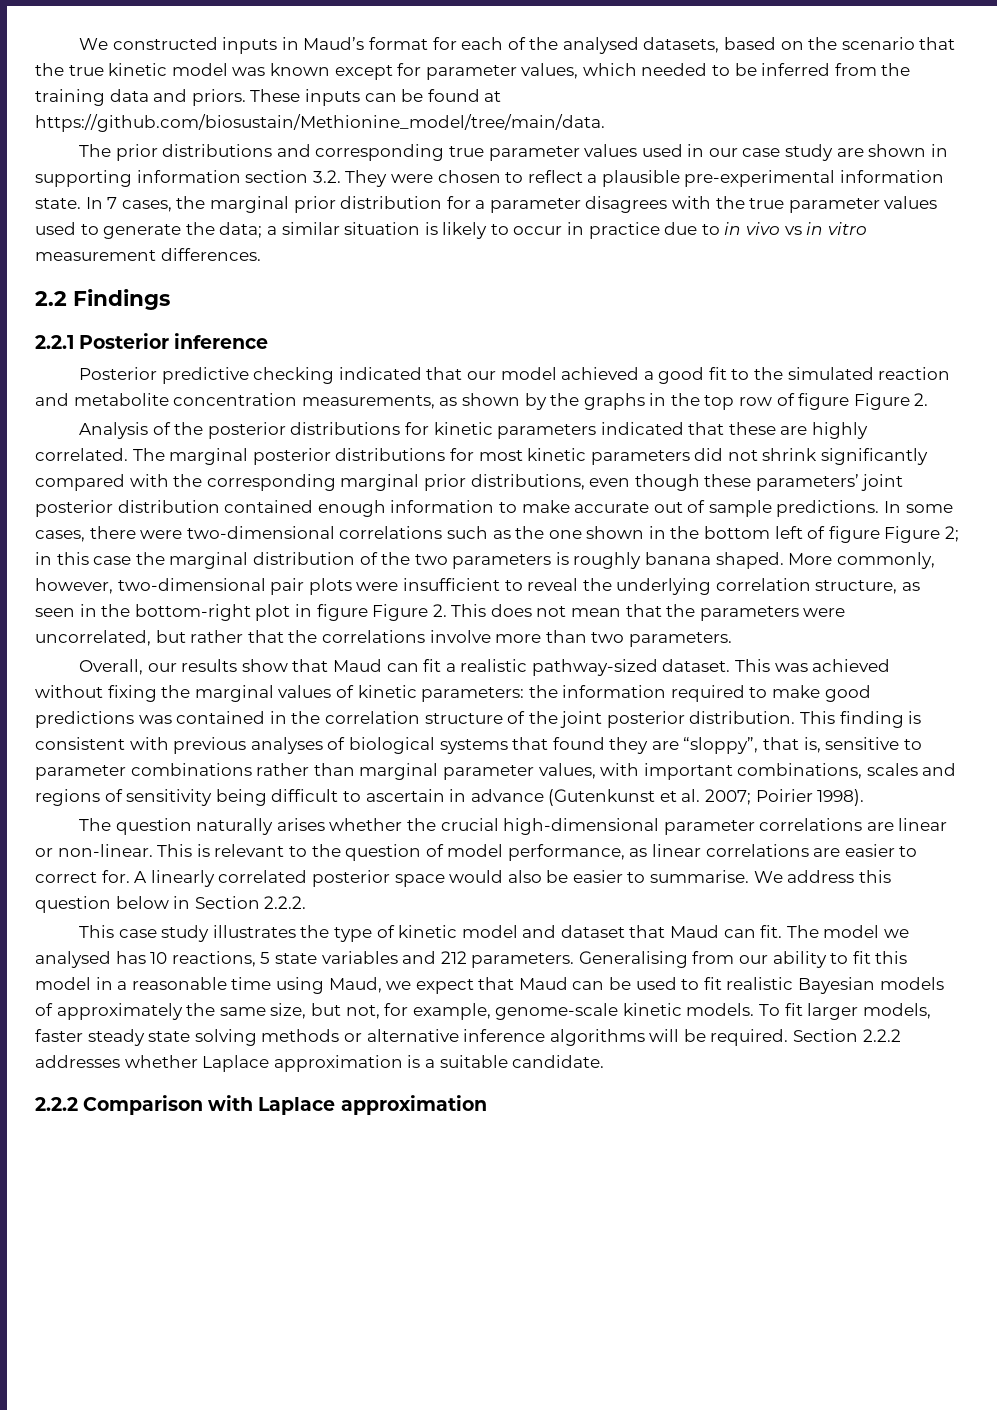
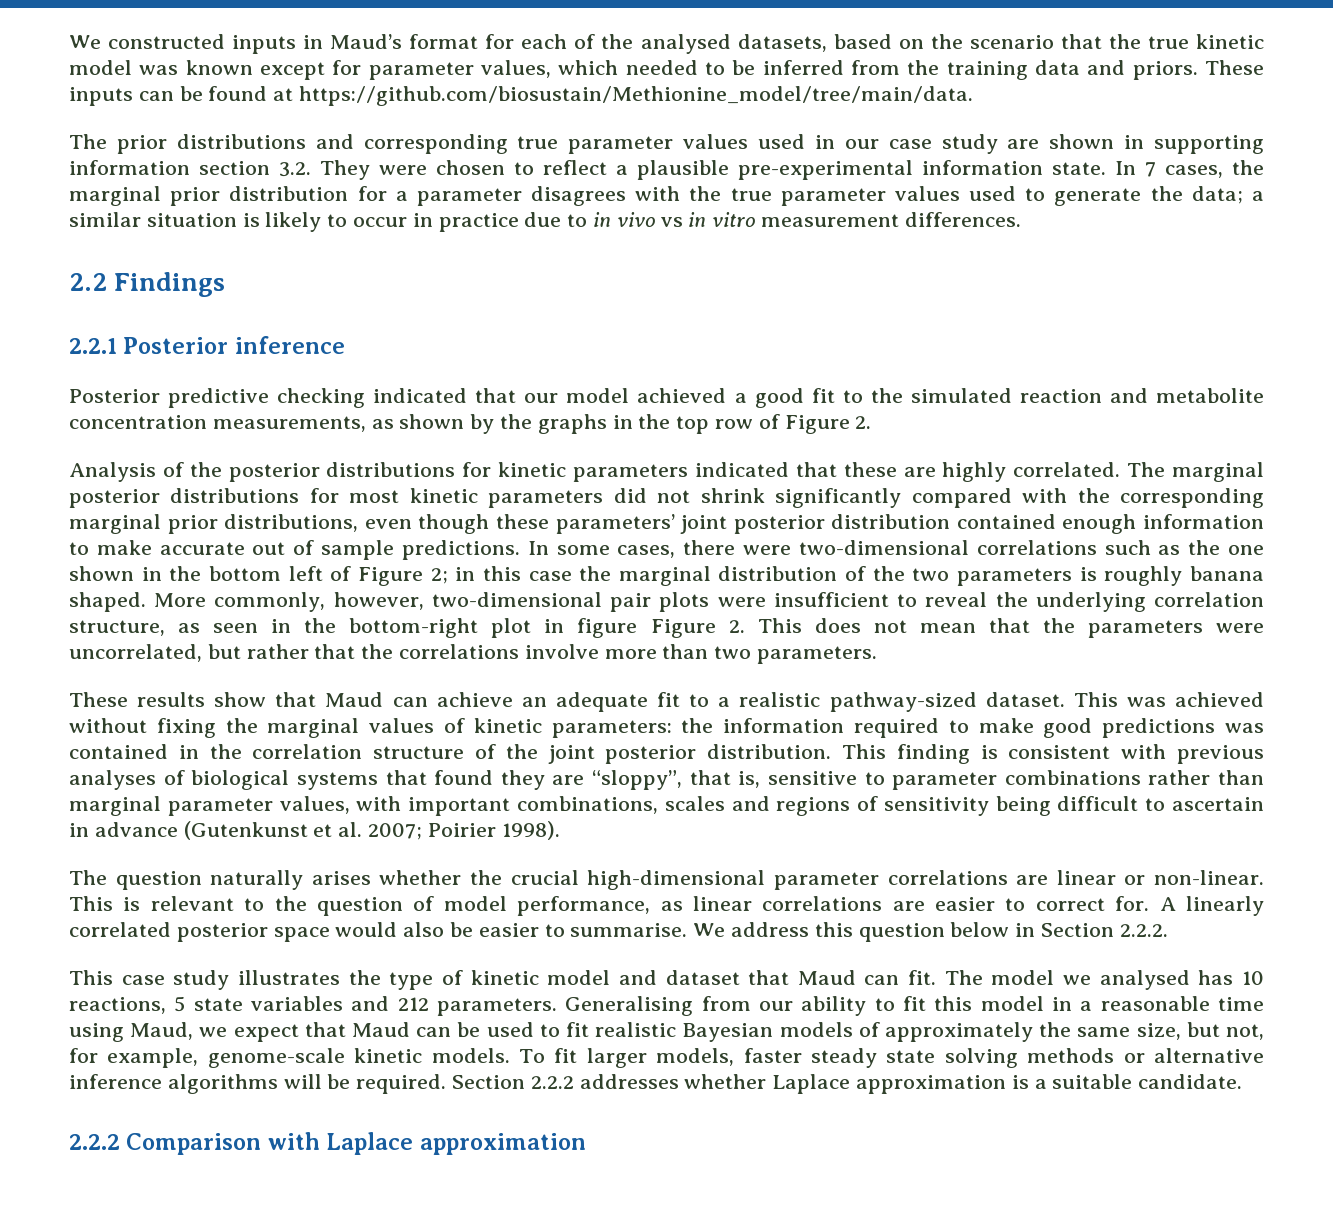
[798,393,850,410] figure -> (780, 421) none
[828,526,880,543] figure -> (352, 573) none
[78,659,177,675] Overall, our -> [69,692,128,707] These
[423,659,442,672] fit -> [436,692,710,712] achieve an adequate fit to

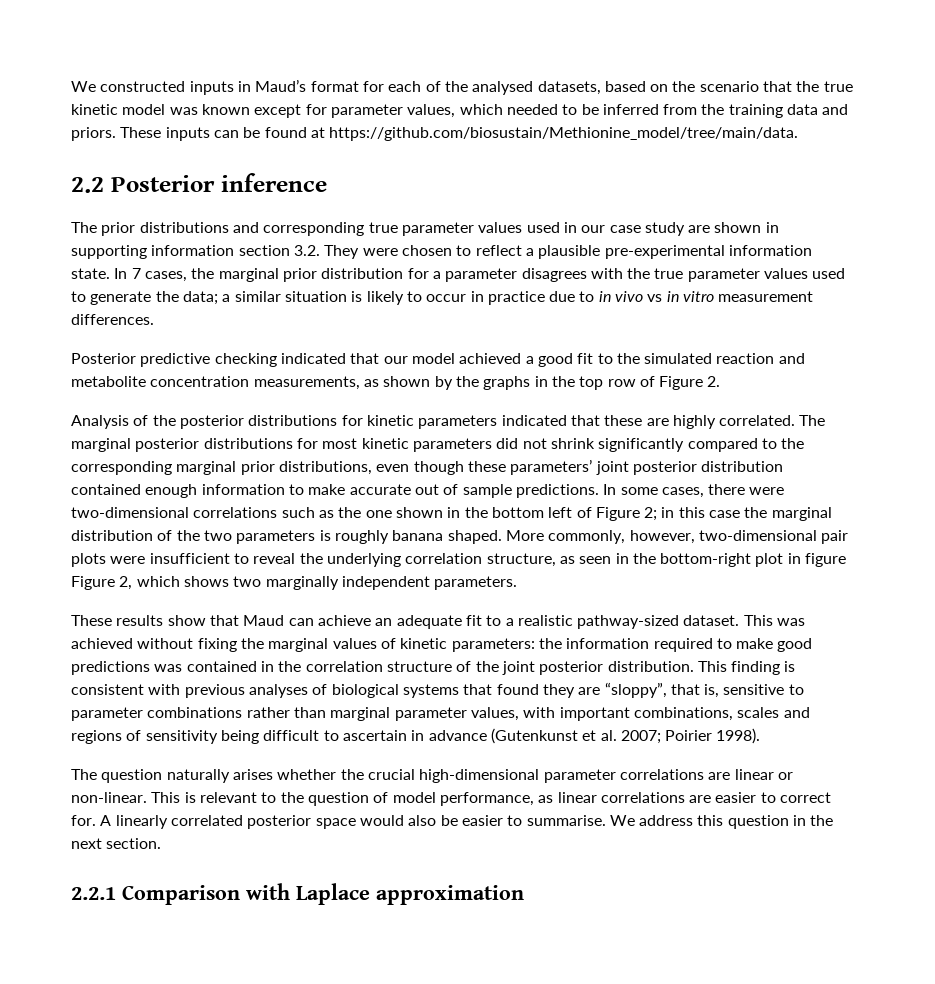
(974, 96) none -> [71,173,327,193] // 2.2 Posterior inference
[69,272,226,297] [69,336,345,354] // 2.2 Findings // 2.2.1 Posterior inference -> (154, 319) none
[1022,488,1068,503] with -> [761,438,777,449] to
[728,618,1264,638] [69,644,752,662] 2. This does not mean that the parameters were uncorrelated, but rather that the correlations involve more than two -> [119,576,430,590] 2, which shows two marginally independent
[950,922,1168,937] [69,970,1264,990] [69,996,1265,1016] [69,1022,1265,1042] [69,1048,1264,1068] [69,1074,1243,1094] [69,1134,120,1150] below in Section 2.2.2. // This case study illustrates the type of kinetic model and dataset that Maud can fit. The model we analysed has 10 reactions, 5 state variables and 212 parameters. Generalising from our ability to fit this model in a reasonable time using Maud, we expect that Maud can be used to fit realistic Bayesian models of approximately the same size, but not, for example, genome-scale kinetic models. To fit larger models, faster steady state solving methods or alternative inference algorithms will be required. Section 2.2.2 addresses whether Laplace approximation is a suitable candidate. // 2.2.2 -> [793,815,834,826] [71,838,162,849] [71,887,116,900] in the next section. // 2.2.1

